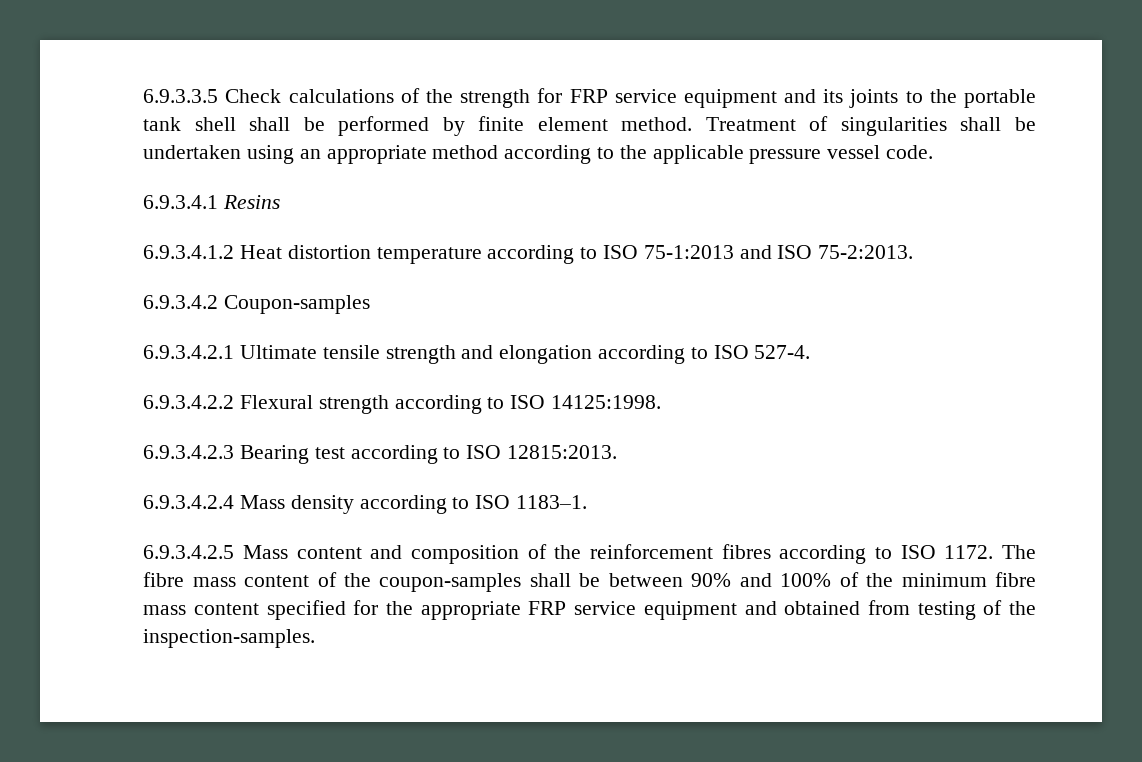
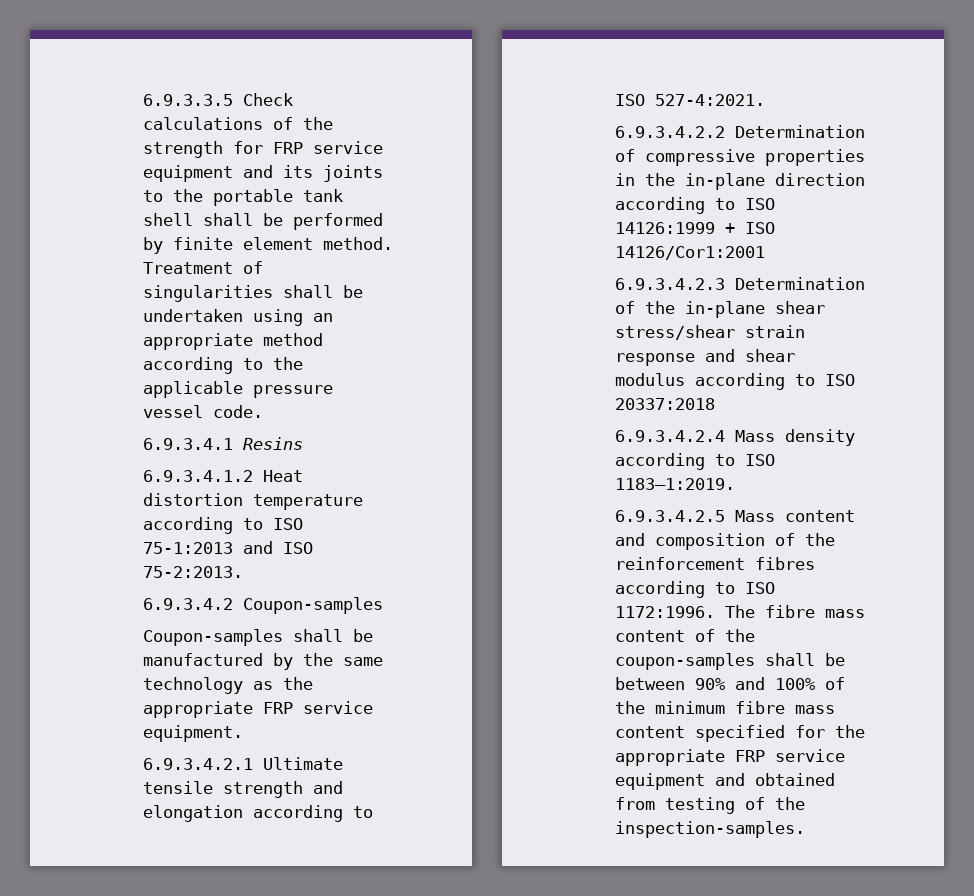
(371, 304) none -> [142,629,373,646] [142,653,383,670] [142,677,313,694] [142,701,373,718] [142,725,243,742] // Coupon-samples shall be manufactured by the same technology as the appropriate FRP service equipment.
[754,345,811,359] 527-4. -> [654,94,765,106] 527-4:2021.
[240,395,662,414] [143,445,618,464] Flexural strength according to ISO 14125:1998. // 6.9.3.4.2.3 Bearing test according to ISO 12815:2013. -> [734,125,865,138] [614,149,865,166] [614,173,865,190] [614,197,775,214] [614,222,775,234] [614,246,765,260] [614,277,865,290] [614,301,825,318] [614,325,805,340] [614,349,795,366] [614,373,855,390] [614,398,715,410] Determination of compressive properties in the in-plane direction according to ISO 14126:1999 + ISO 14126/Cor1:2001 // 6.9.3.4.2.3 Determination of the in-plane shear stress/shear strain response and shear modulus according to ISO 20337:2018
[516,495,588,509] 1183–1. -> [614,478,735,490] 1183–1:2019.
[944,545,994,559] 1172. -> [614,606,715,618] 1172:1996.

